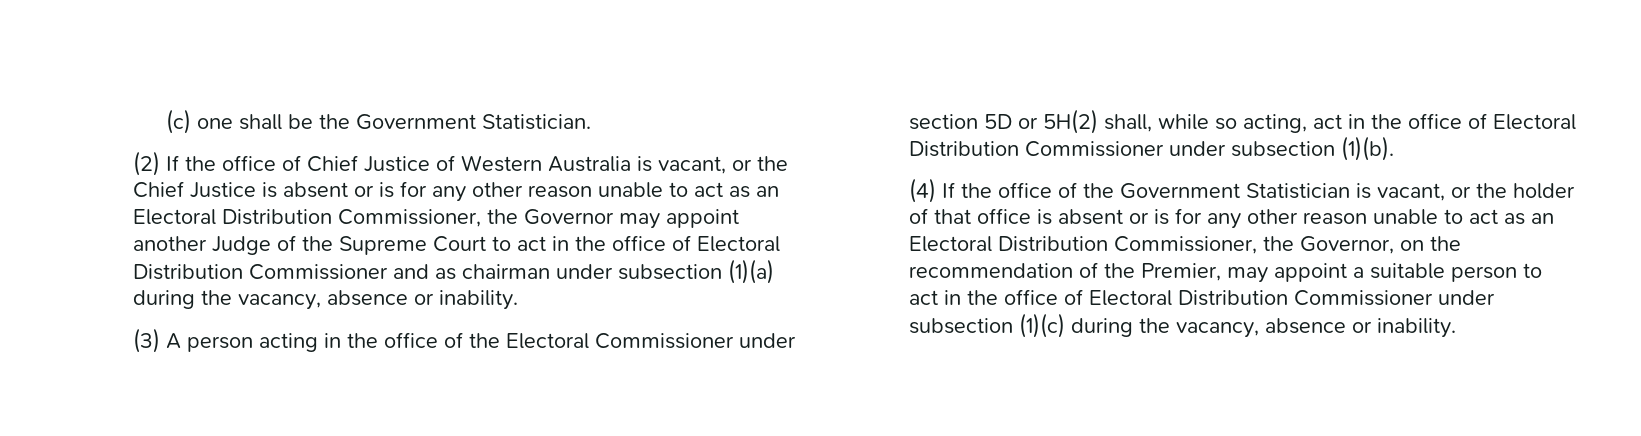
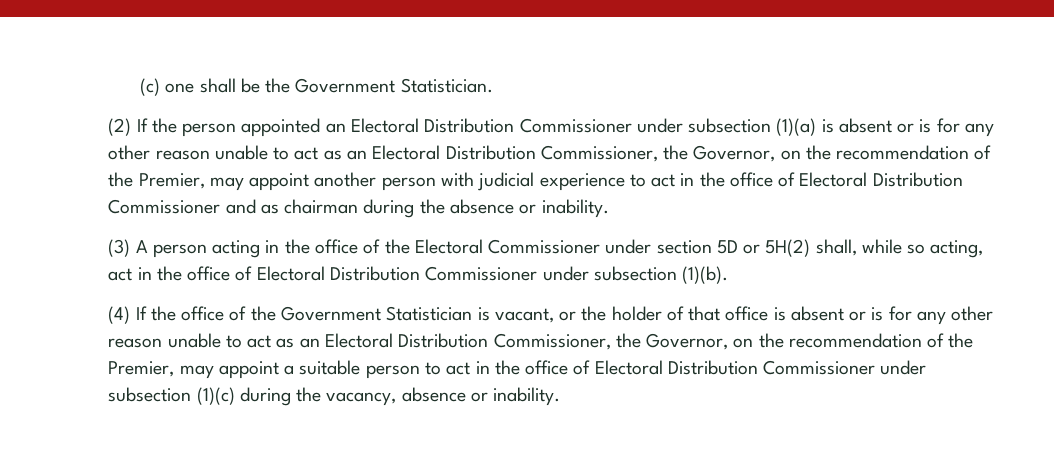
[221,155,788,174] [132,181,256,198] office of Chief Justice of Western Australia is vacant, or the Chief Justice -> [182,118,817,137] person appointed an Electoral Distribution Commissioner under subsection (1)(a)
[523,209,739,229] [132,235,486,255] Governor may appoint another Judge of the Supreme Court -> [693,145,992,162] [108,172,625,191] Governor, on the recommendation of the Premier, may appoint another person with judicial experience
[555,259,774,284] [132,290,321,310] under subsection (1)(a) during the vacancy, -> [363,199,445,218] during the

